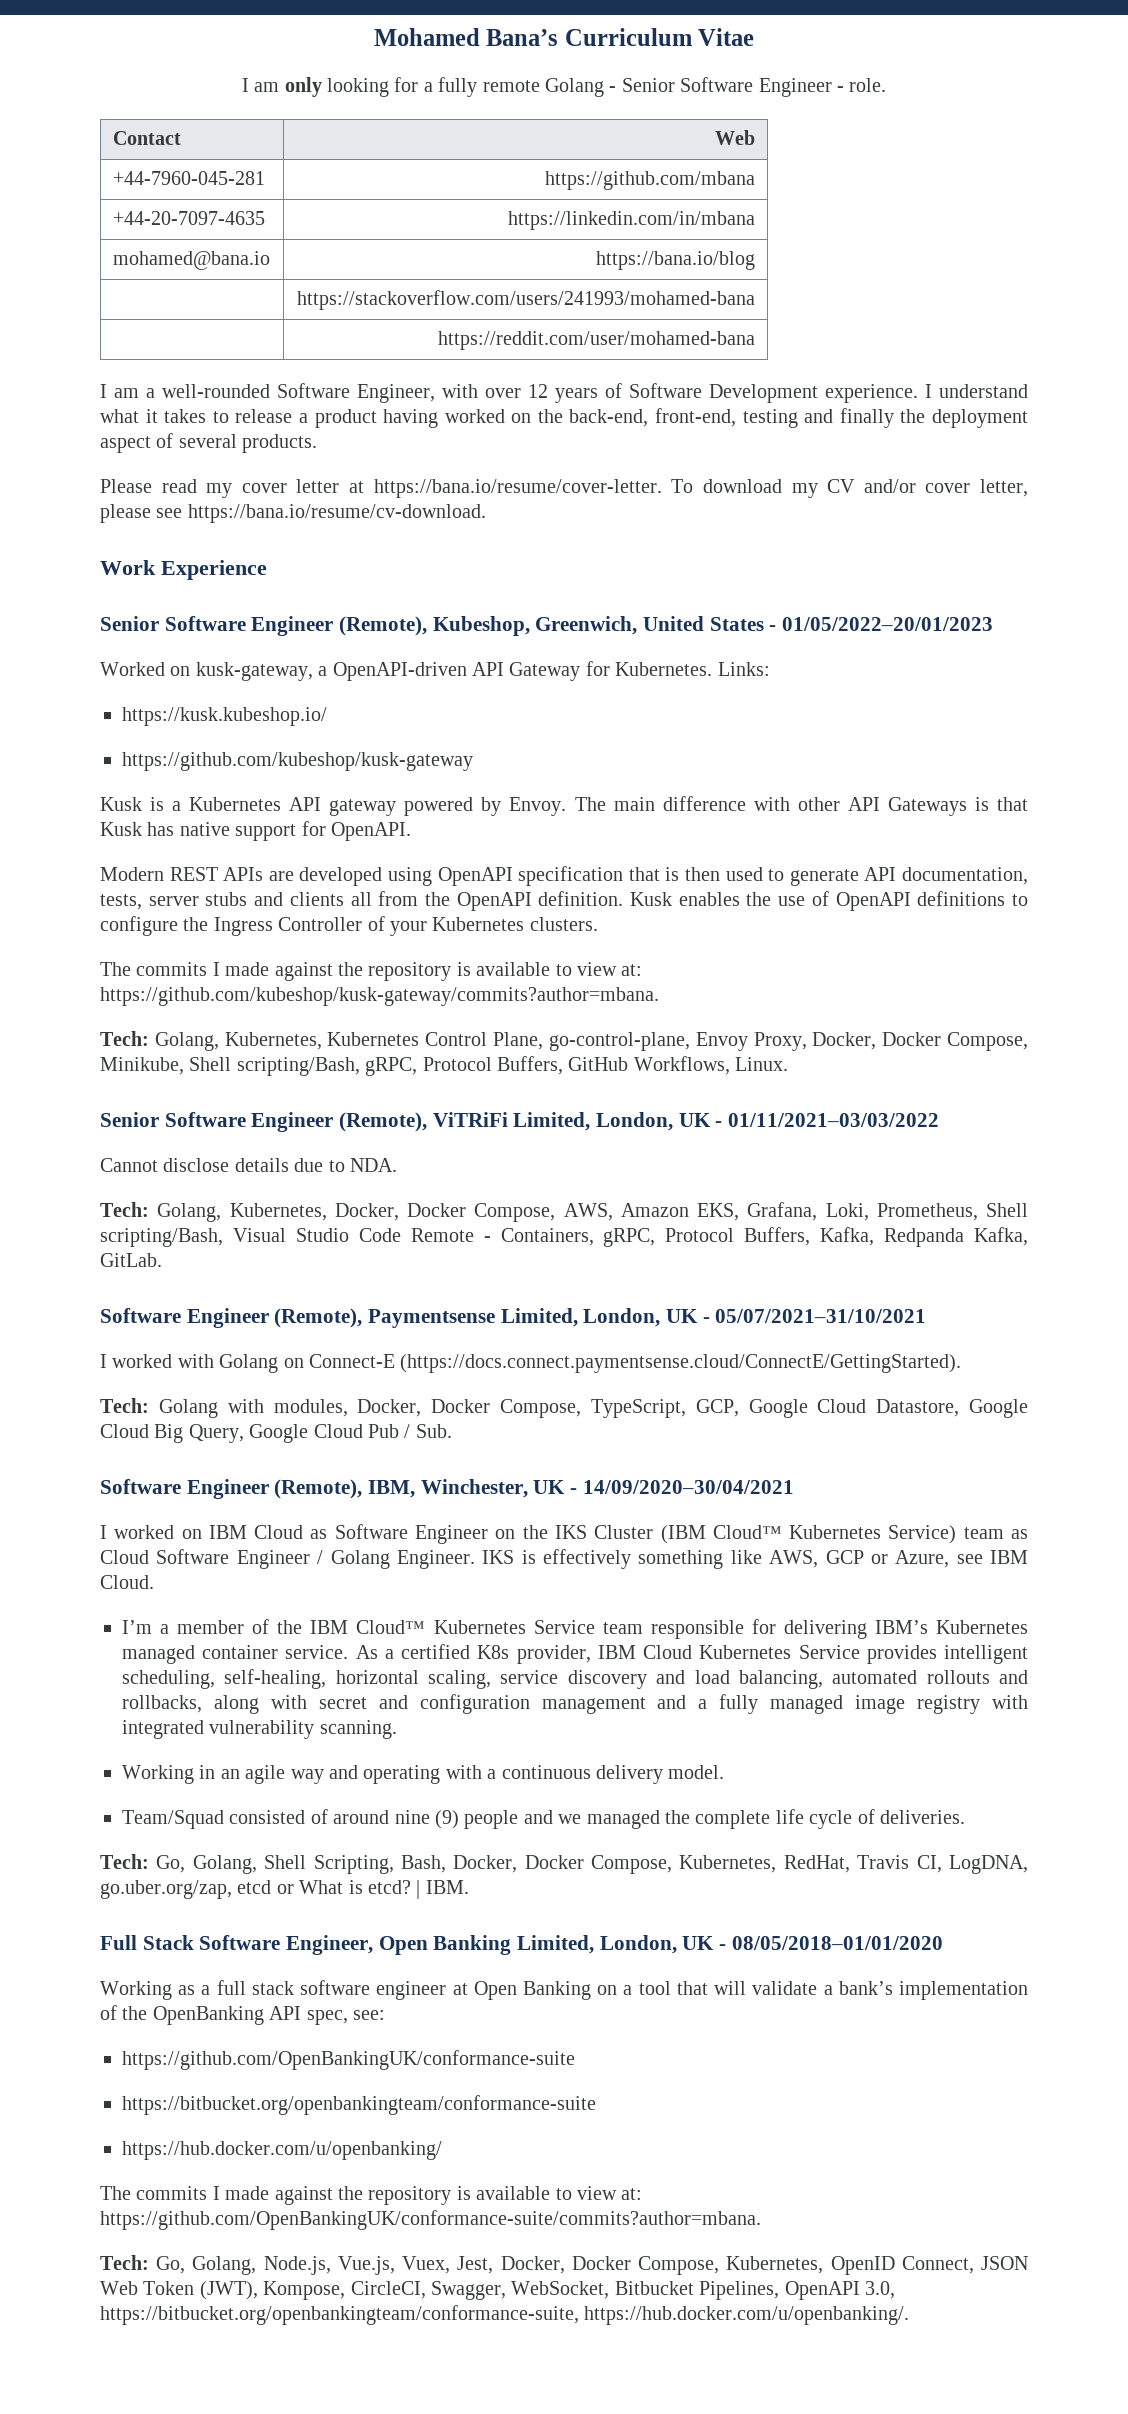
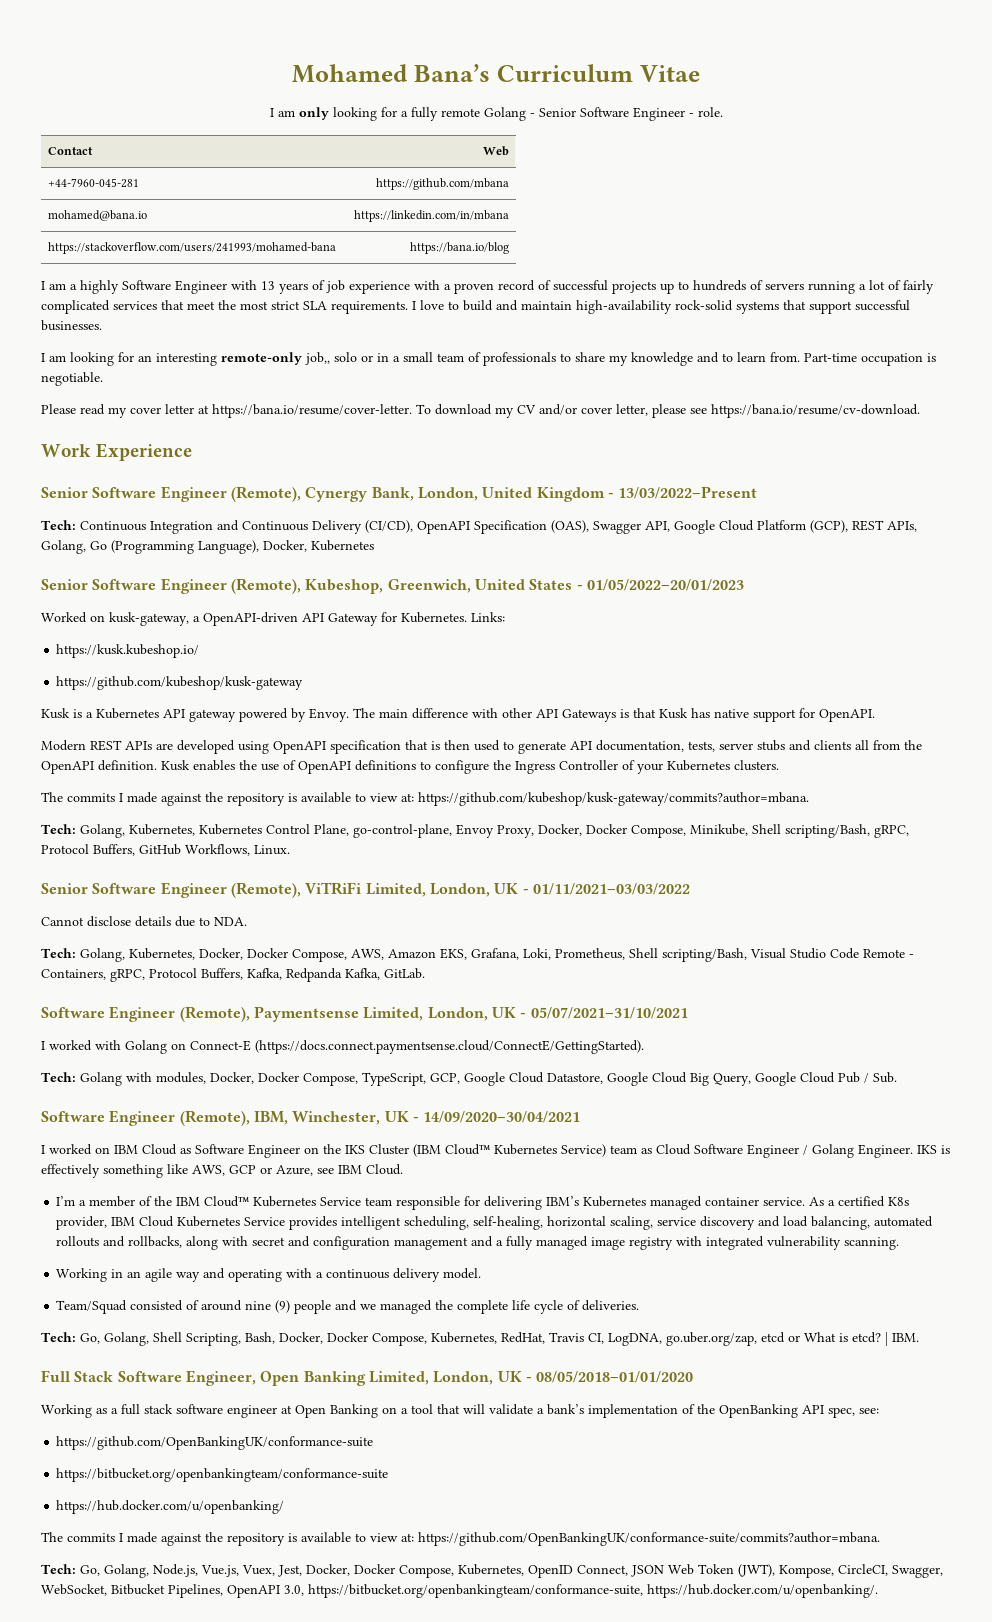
[112,211,265,225] +44-20-7097-4635 -> [48,210,148,221] mohamed@bana.io
[112,251,270,270] mohamed@bana.io -> [48,242,337,254] https://stackoverflow.com/users/241993/mohamed-bana
[297,290,756,310] [438,331,756,350] // | https://stackoverflow.com/users/241993/mohamed-bana // | https://reddit.com/user/mohamed-bana -> (509, 248) none
[162,383,1028,403] [100,408,1028,428] [100,433,318,453] well-rounded Software Engineer, with over 12 years of Software Development experience. I understand what it takes to release a product having worked on the back-end, front-end, testing and finally the deployment aspect of several products. -> [80,280,934,294] [41,300,910,314] [41,320,102,331] [41,352,936,366] [41,372,103,386] highly Software Engineer with 13 years of job experience with a proven record of successful projects up to hundreds of servers running a lot of fairly complicated services that meet the most strict SLA requirements. I love to build and maintain high-availability rock-solid systems that support successful businesses. // I am looking for an interesting remote-only job,, solo or in a small team of professionals to share my knowledge and to learn from. Part-time occupation is negotiable.
(267, 570) none -> [41,486,758,502] [41,520,917,534] [41,540,374,554] // Senior Software Engineer (Remote), Cynergy Bank, London, United Kingdom - 13/03/2022–Present // Tech: Continuous Integration and Continuous Delivery (CI/CD), OpenAPI Specification (OAS), Swagger API, Google Cloud Platform (GCP), REST APIs, Golang, Go (Programming Language), Docker, Kubernetes

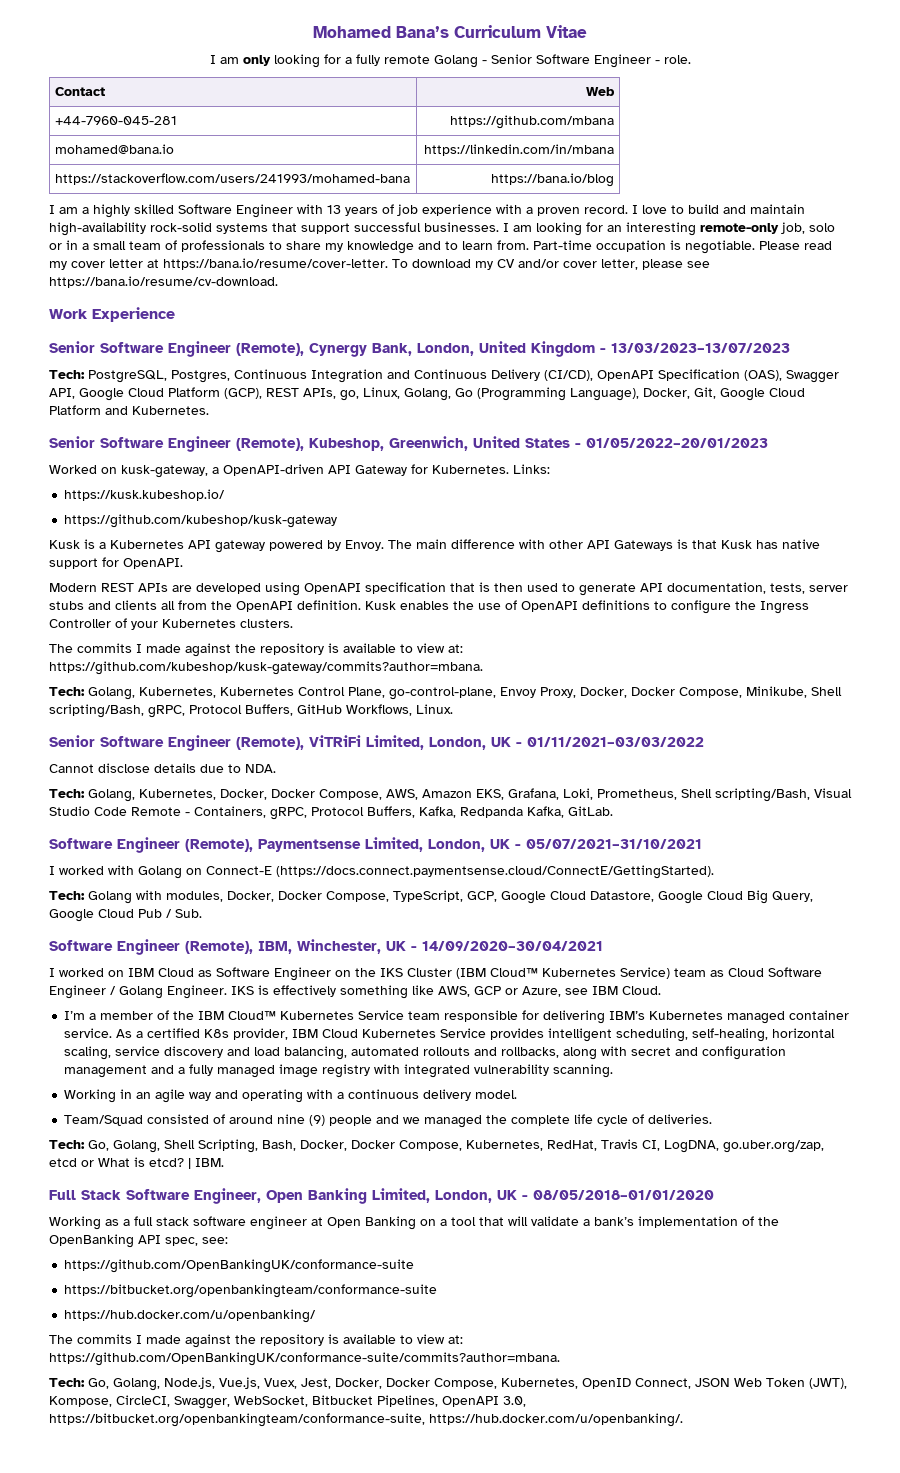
(119, 287) none -> [134,204,174,214] skilled
[498,280,934,294] [41,300,408,314] record of successful projects up to hundreds of servers running a lot of fairly complicated services that meet the most strict SLA requirements. -> [584,205,628,214] record.
(102, 325) // -> (499, 227) none
[305,352,330,365] job,, -> [781,222,805,234] job,
(103, 379) // -> (755, 247) none
[618,486,758,499] [41,520,76,530] 13/03/2022–Present // Tech: -> [611,343,790,353] [49,370,230,383] 13/03/2023–13/07/2023 // Tech: PostgreSQL, Postgres,
(917, 526) none -> [340,387,400,401] go, Linux,
[311,540,374,551] Kubernetes -> [694,387,805,401] [49,405,209,415] Git, Google Cloud Platform and Kubernetes.

